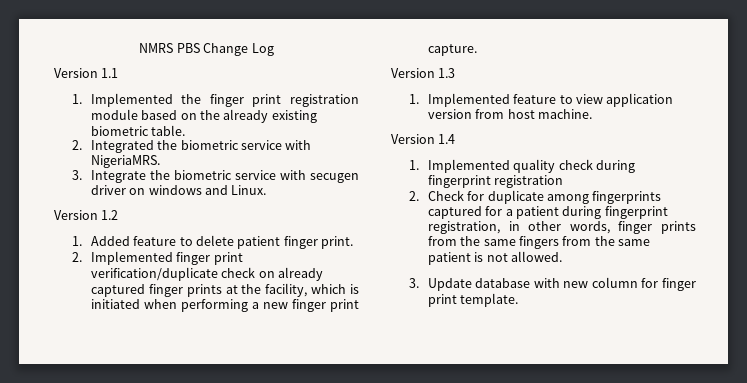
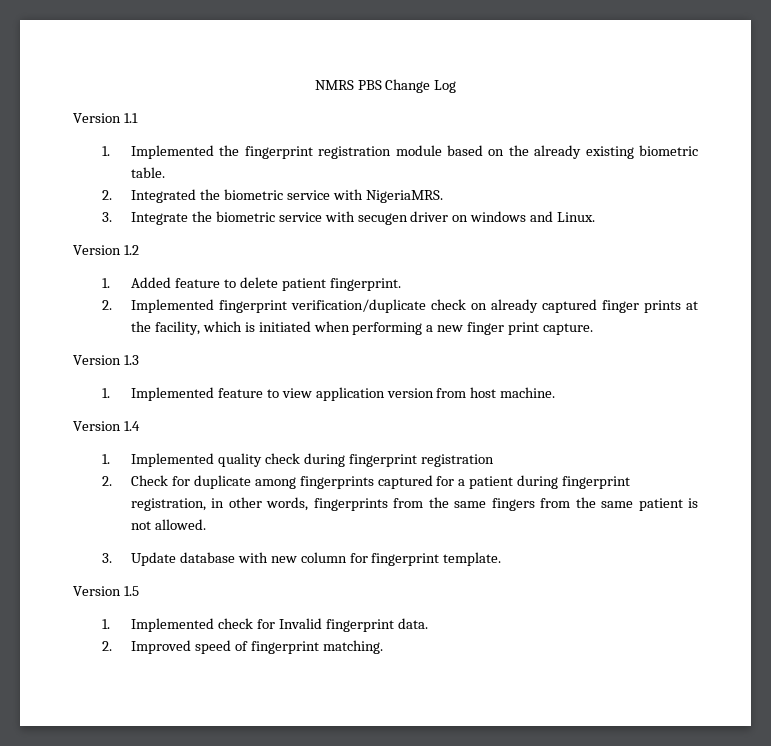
[209,94,282,107] finger print -> [244,146,313,159] fingerprint
[283,236,354,249] finger print. -> [329,278,401,291] fingerprint.
[176,252,243,265] finger print -> [218,300,287,313] fingerprint
[618,221,696,234] finger prints -> [313,498,388,511] fingerprints
[662,278,696,291] [427,294,457,307] finger print -> [371,553,440,566] fingerprint
(519, 300) none -> [73,586,139,596] [101,618,428,632] [101,640,383,654] // Version 1.5 // 1. Implemented check for Invalid fingerprint data. // 2. Improved speed of fingerprint matching.

